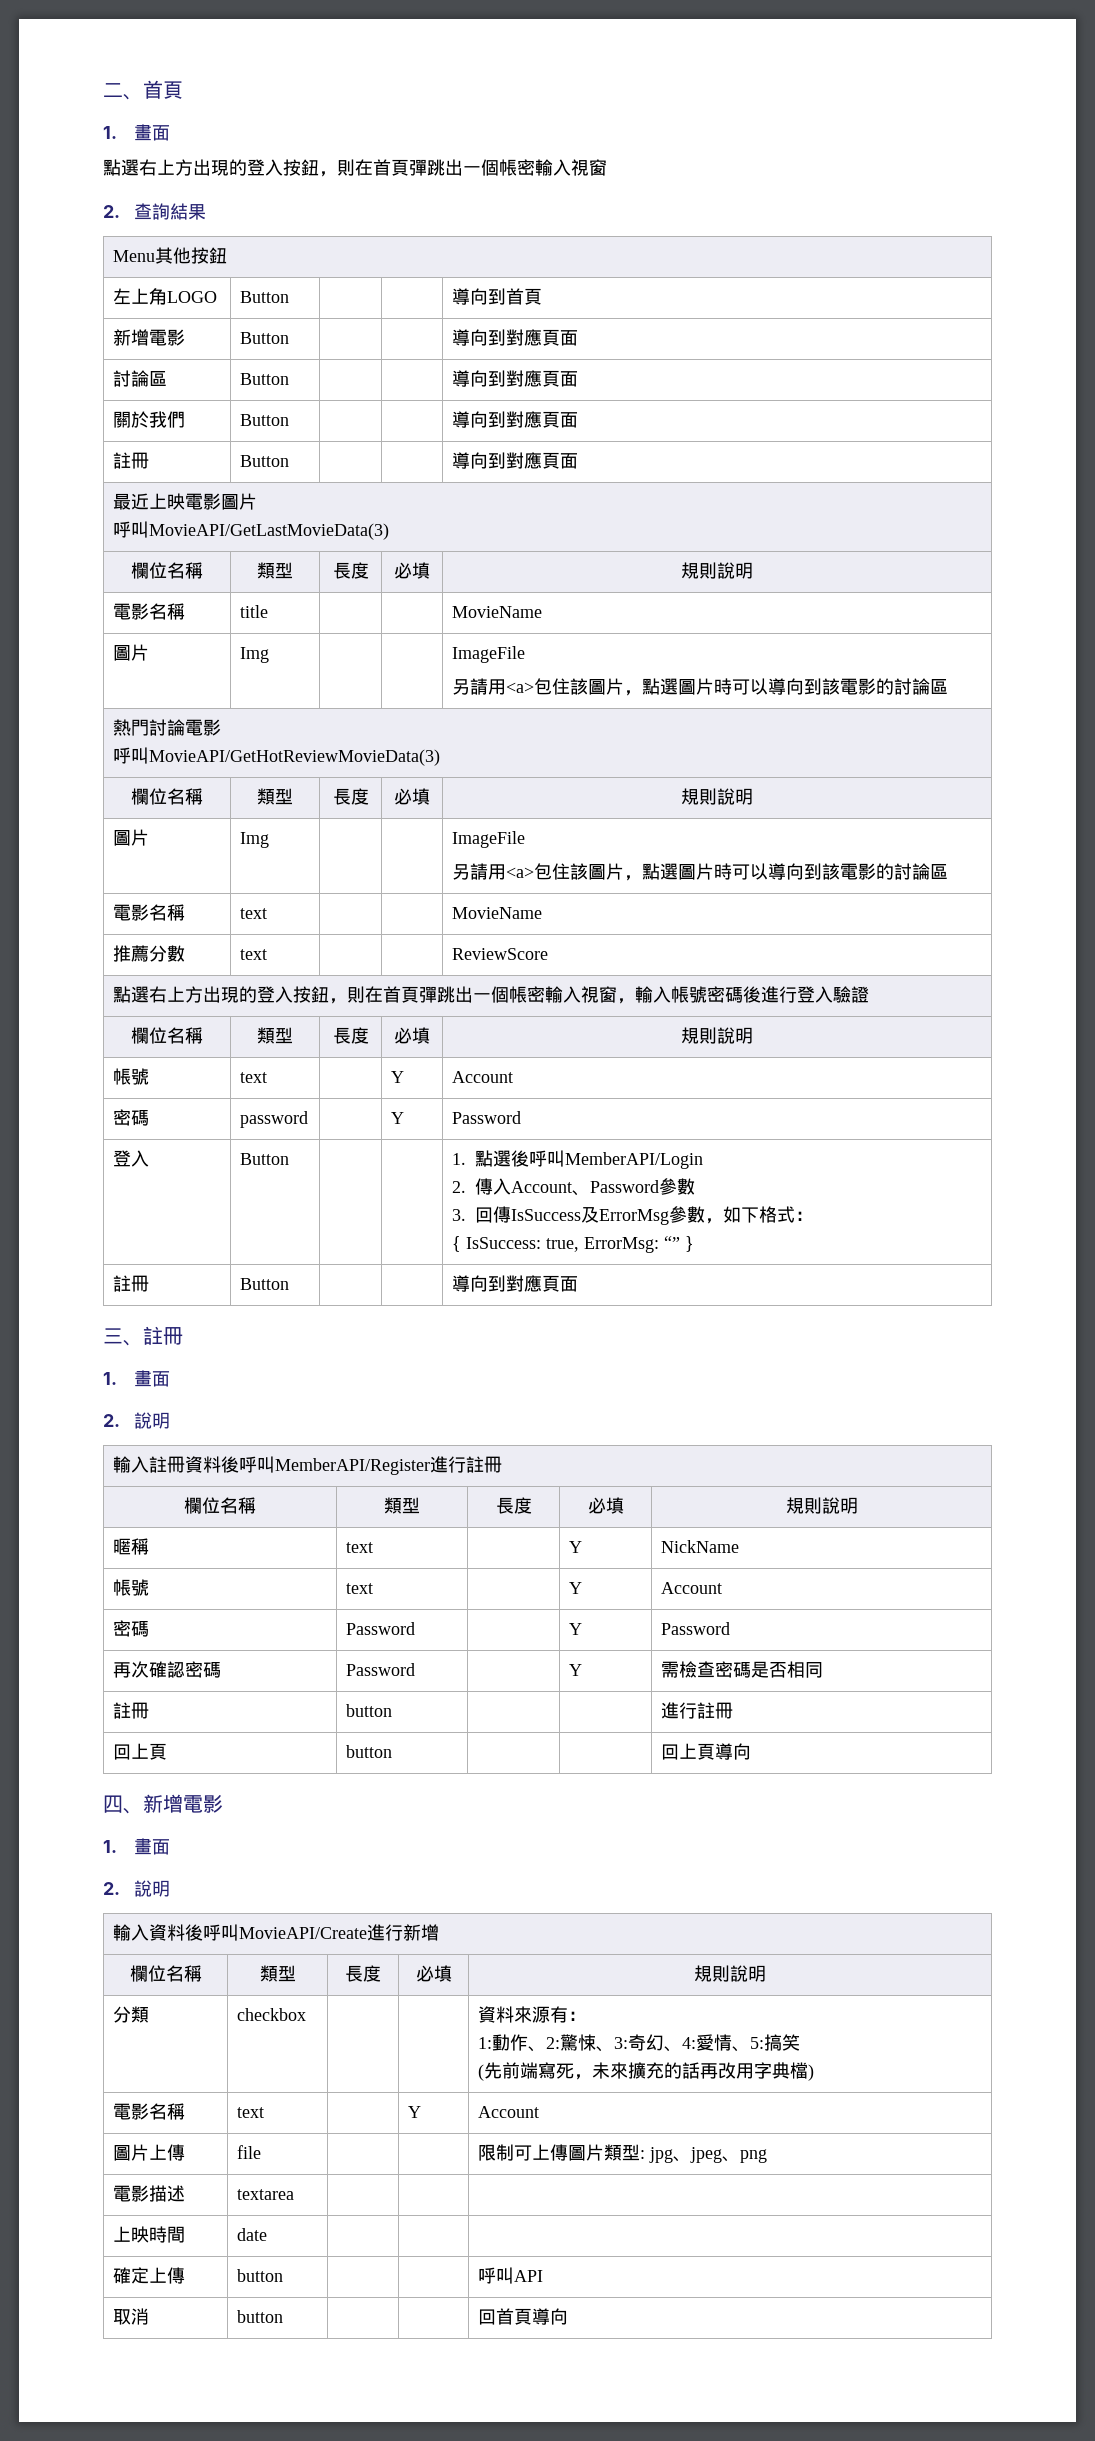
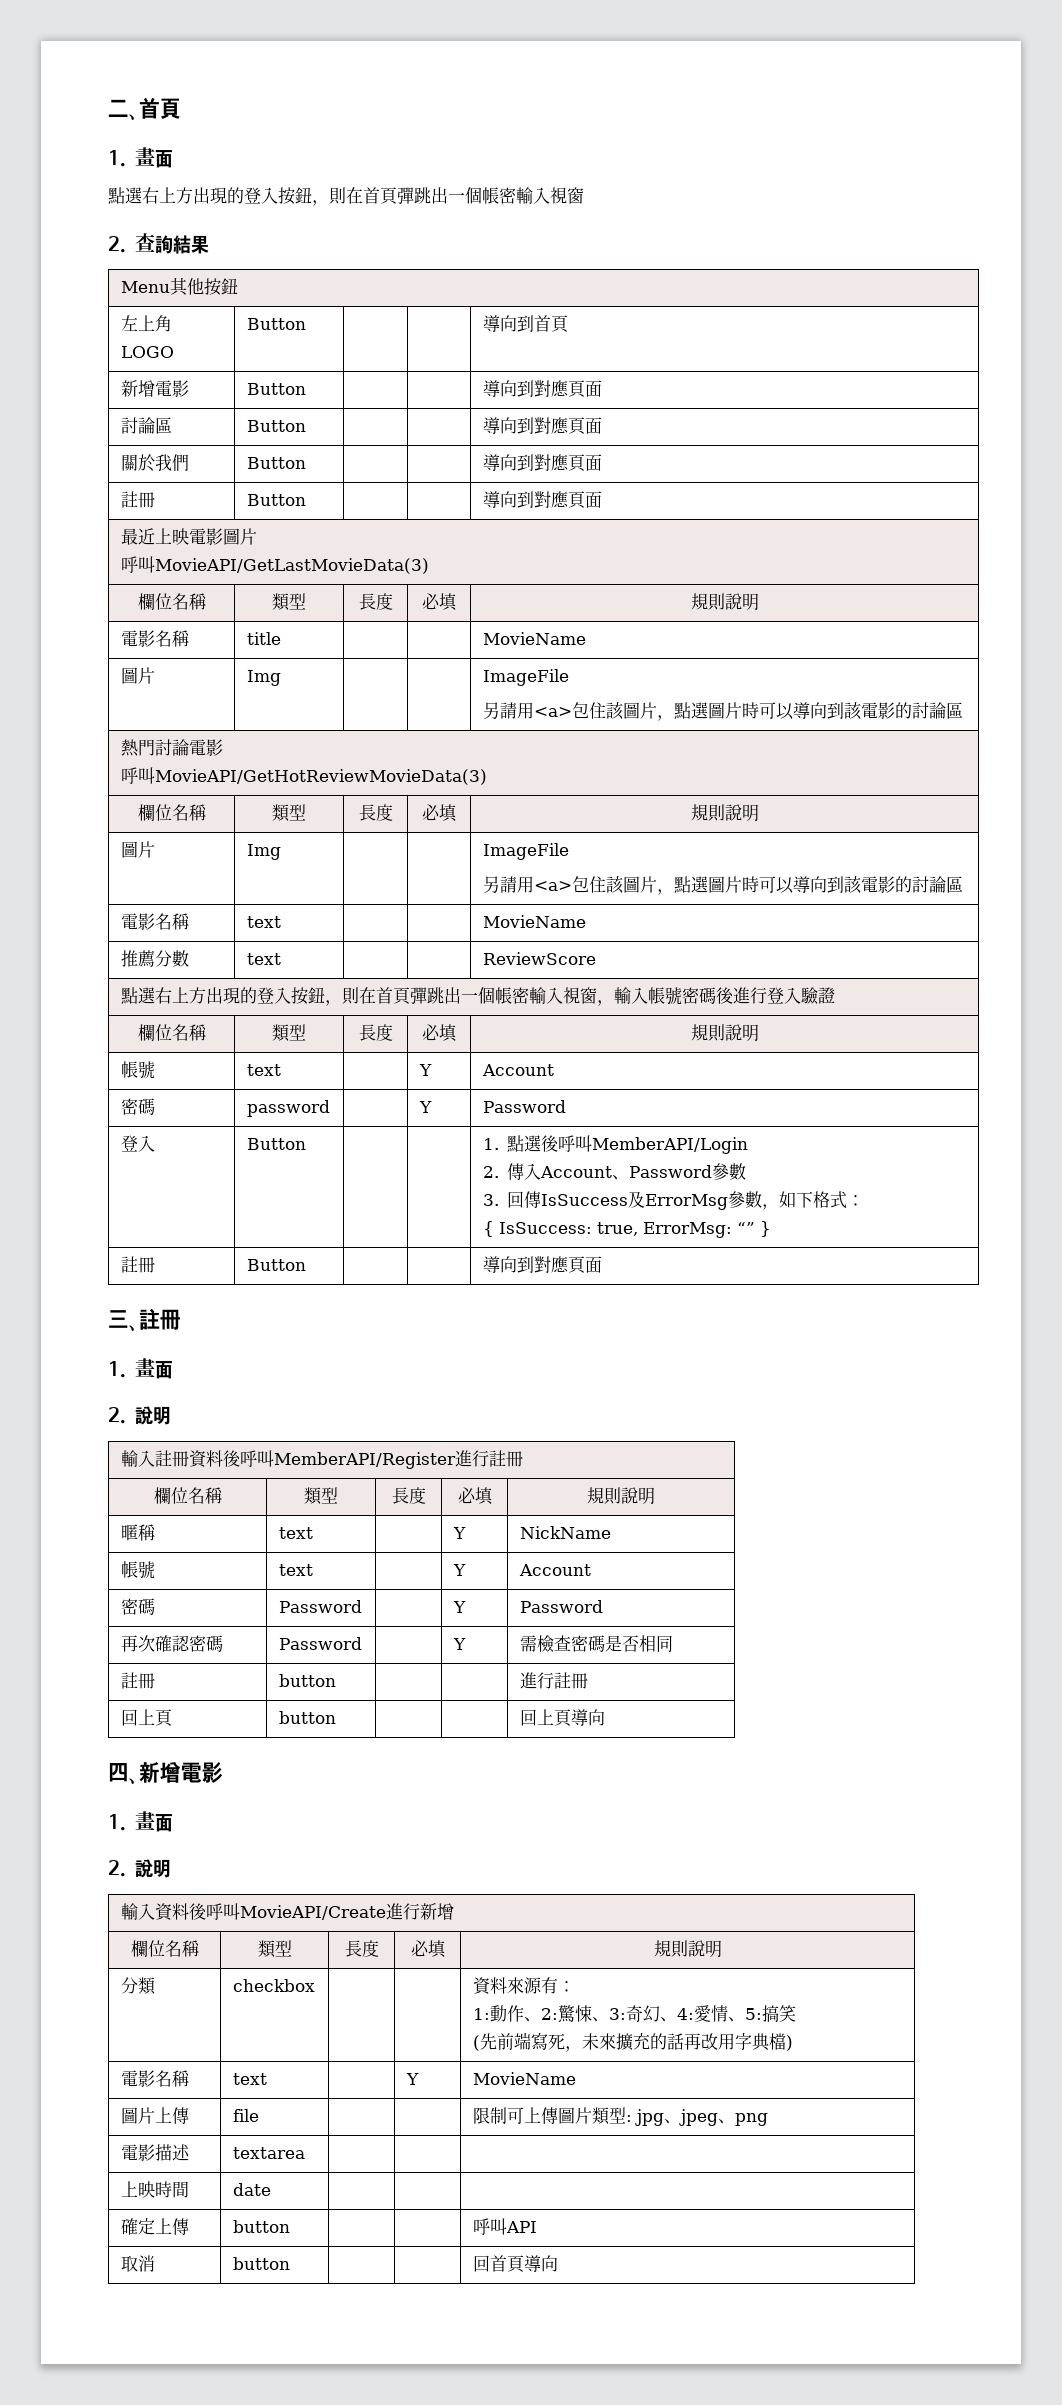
[478,2106,540,2118] Account -> [472,2072,576,2085] MovieName

